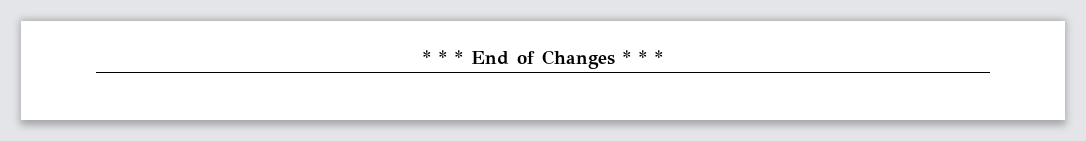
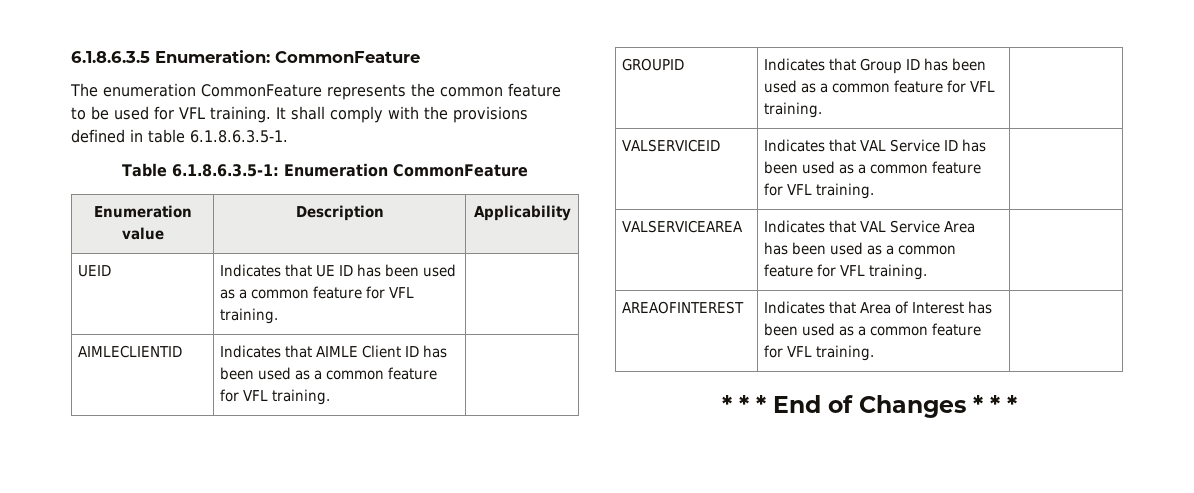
(423, 57) none -> [71,50,420,63] [70,83,561,100] [71,106,528,123] [71,129,288,143] [122,163,528,177] [93,205,192,218] [121,227,164,240] [295,205,384,221] [473,205,571,221] [78,265,112,277] [220,264,457,277] [220,286,415,299] [220,308,279,324] [78,345,183,358] [220,345,448,358] [220,367,438,380] [220,389,331,405] [622,58,685,71] [764,58,987,74] [764,80,996,93] [764,102,823,118] [622,139,721,152] [764,139,987,152] [764,161,982,174] [764,183,875,199] [622,220,744,233] [764,220,976,233] [764,242,957,255] [764,264,928,280] [622,301,745,314] [764,301,993,314] [764,323,982,336] [764,345,875,361] 6.1.8.6.3.5 Enumeration: CommonFeature // The enumeration CommonFeature represents the common feature to be used for VFL training. It shall comply with the provisions defined in table 6.1.8.6.3.5-1. // Table 6.1.8.6.3.5-1: Enumeration CommonFeature // Enumeration value | Description | Applicability // UEID | Indicates that UE ID has been used as a common feature for VFL training. | // AIMLECLIENTID | Indicates that AIMLE Client ID has been used as a common feature for VFL training. | // GROUPID | Indicates that Group ID has been used as a common feature for VFL training. | // VALSERVICEID | Indicates that VAL Service ID has been used as a common feature for VFL training. | // VALSERVICEAREA | Indicates that VAL Service Area has been used as a common feature for VFL training. | // AREAOFINTEREST | Indicates that Area of Interest has been used as a common feature for VFL training. | //

